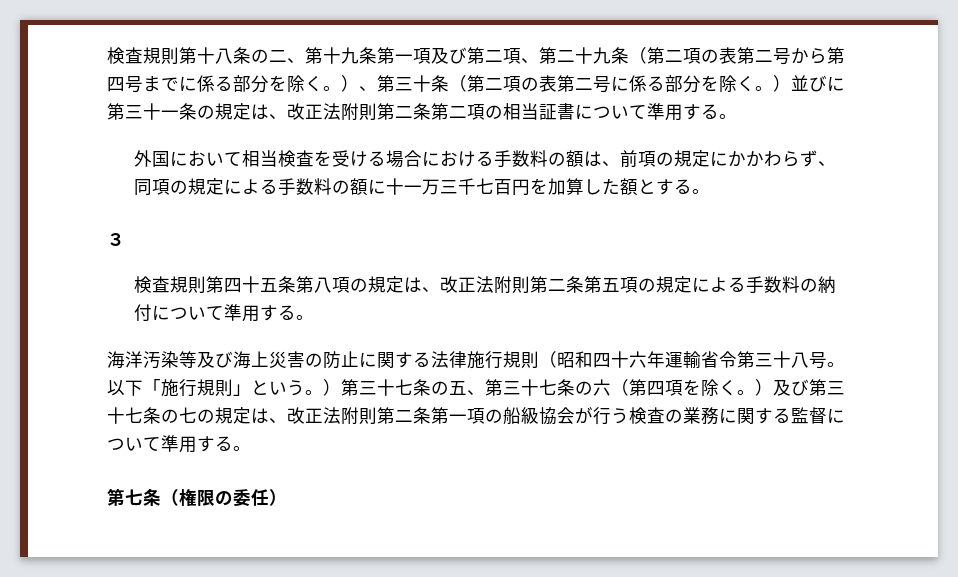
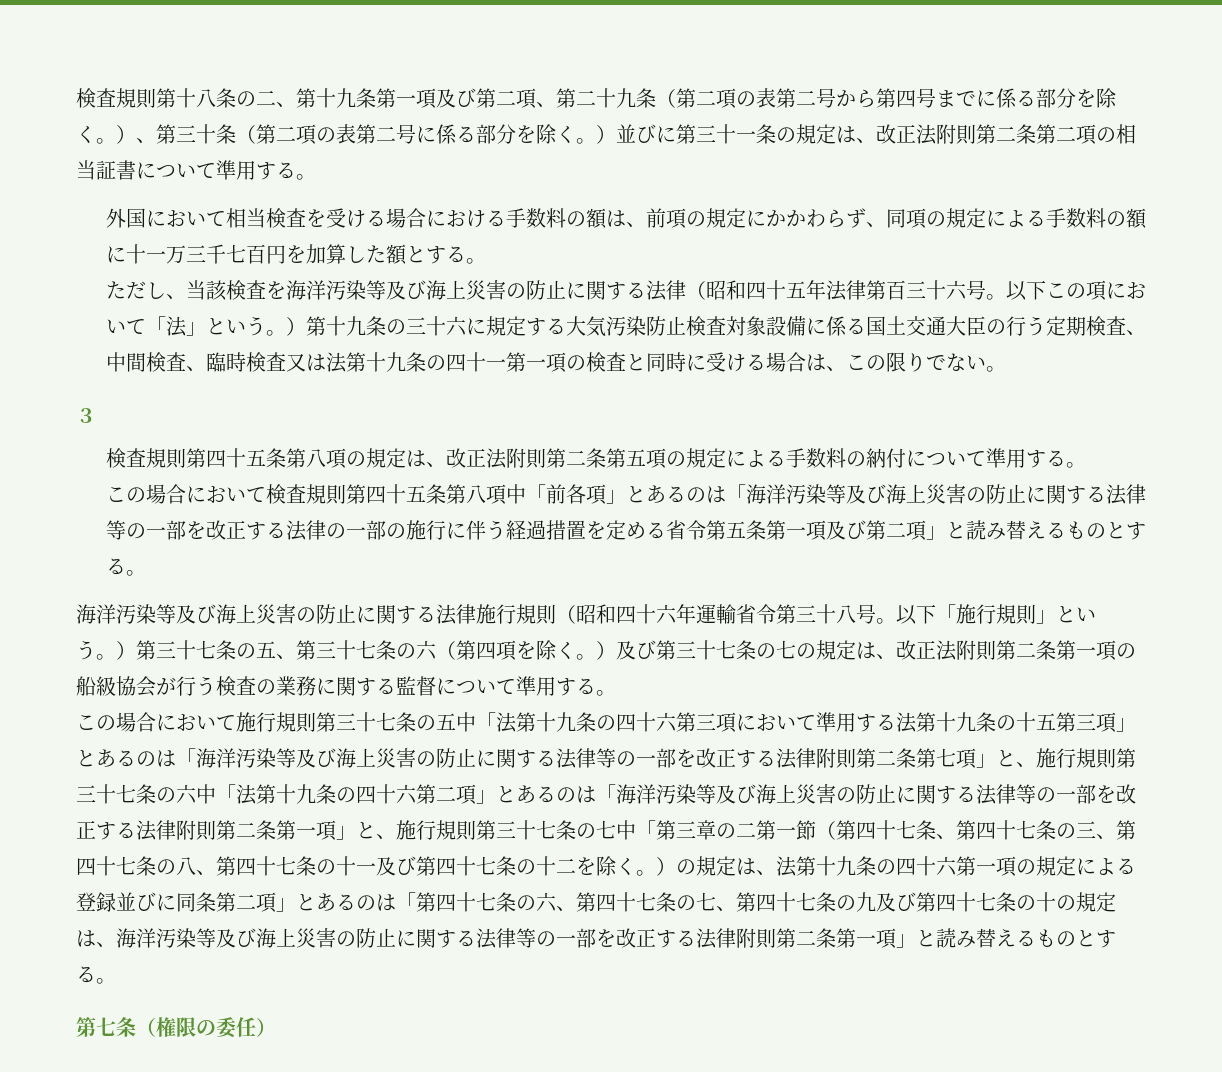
(711, 191) none -> [105,280,1146,301] [105,316,1146,337] [105,352,1006,373] // ただし、当該検査を海洋汚染等及び海上災害の防止に関する法律（昭和四十五年法律第百三十六号。以下この項において「法」という。）第十九条の三十六に規定する大気汚染防止検査対象設備に係る国土交通大臣の行う定期検査、中間検査、臨時検査又は法第十九条の四十一第一項の検査と同時に受ける場合は、この限りでない。
(315, 317) none -> [105,484,1146,505] [105,520,1146,541] [105,558,146,576] // この場合において検査規則第四十五条第八項中「前各項」とあるのは「海洋汚染等及び海上災害の防止に関する法律等の一部を改正する法律の一部の施行に伴う経過措置を定める省令第五条第一項及び第二項」と読み替えるものとする。
(251, 448) none -> [76,712,1136,733] [76,748,1136,769] [76,784,1136,805] [76,820,1136,841] [76,856,1136,877] [76,892,1116,913] [76,928,1116,949] [76,966,116,984] // この場合において施行規則第三十七条の五中「法第十九条の四十六第三項において準用する法第十九条の十五第三項」とあるのは「海洋汚染等及び海上災害の防止に関する法律等の一部を改正する法律附則第二条第七項」と、施行規則第三十七条の六中「法第十九条の四十六第二項」とあるのは「海洋汚染等及び海上災害の防止に関する法律等の一部を改正する法律附則第二条第一項」と、施行規則第三十七条の七中「第三章の二第一節（第四十七条、第四十七条の三、第四十七条の八、第四十七条の十一及び第四十七条の十二を除く。）の規定は、法第十九条の四十六第一項の規定による登録並びに同条第二項」とあるのは「第四十七条の六、第四十七条の七、第四十七条の九及び第四十七条の十の規定は、海洋汚染等及び海上災害の防止に関する法律等の一部を改正する法律附則第二条第一項」と読み替えるものとする。

